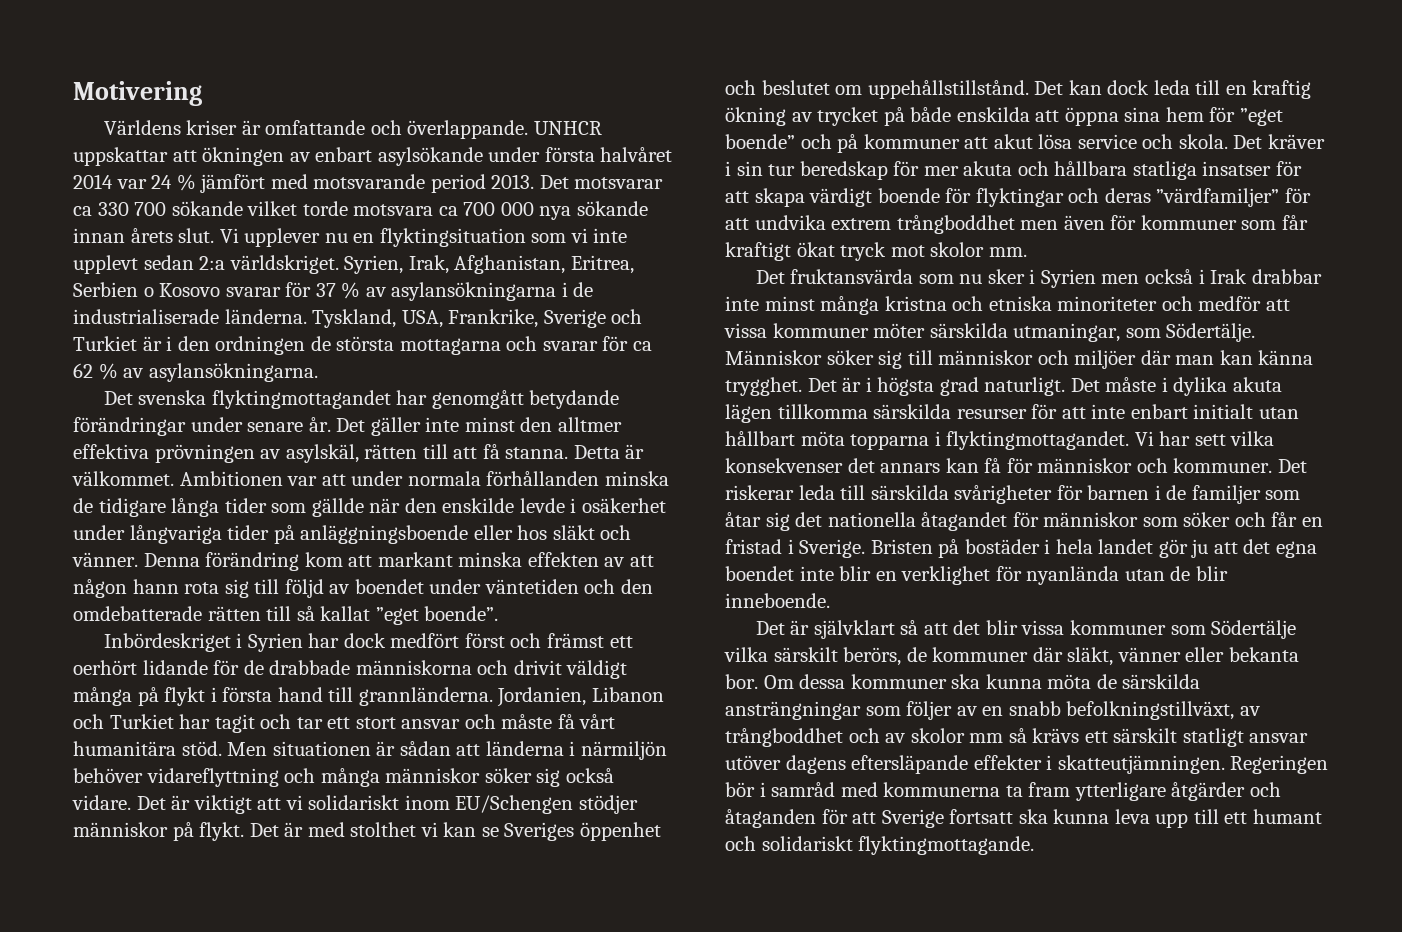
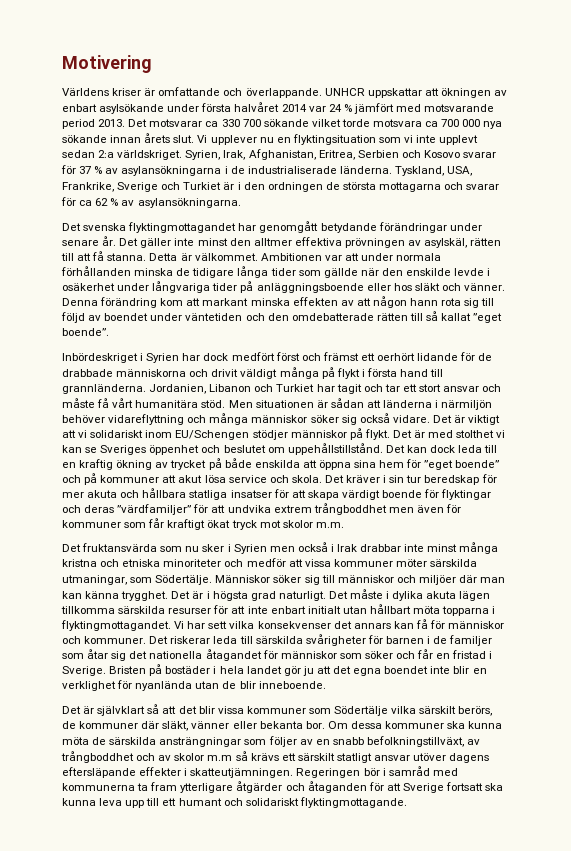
[143,287,154,297] o -> [401,150,421,158] och
[988,247,1027,257] mm. -> [315,522,344,528] m.m.
[969,733,1004,743] mm -> [207,755,233,761] m.m

